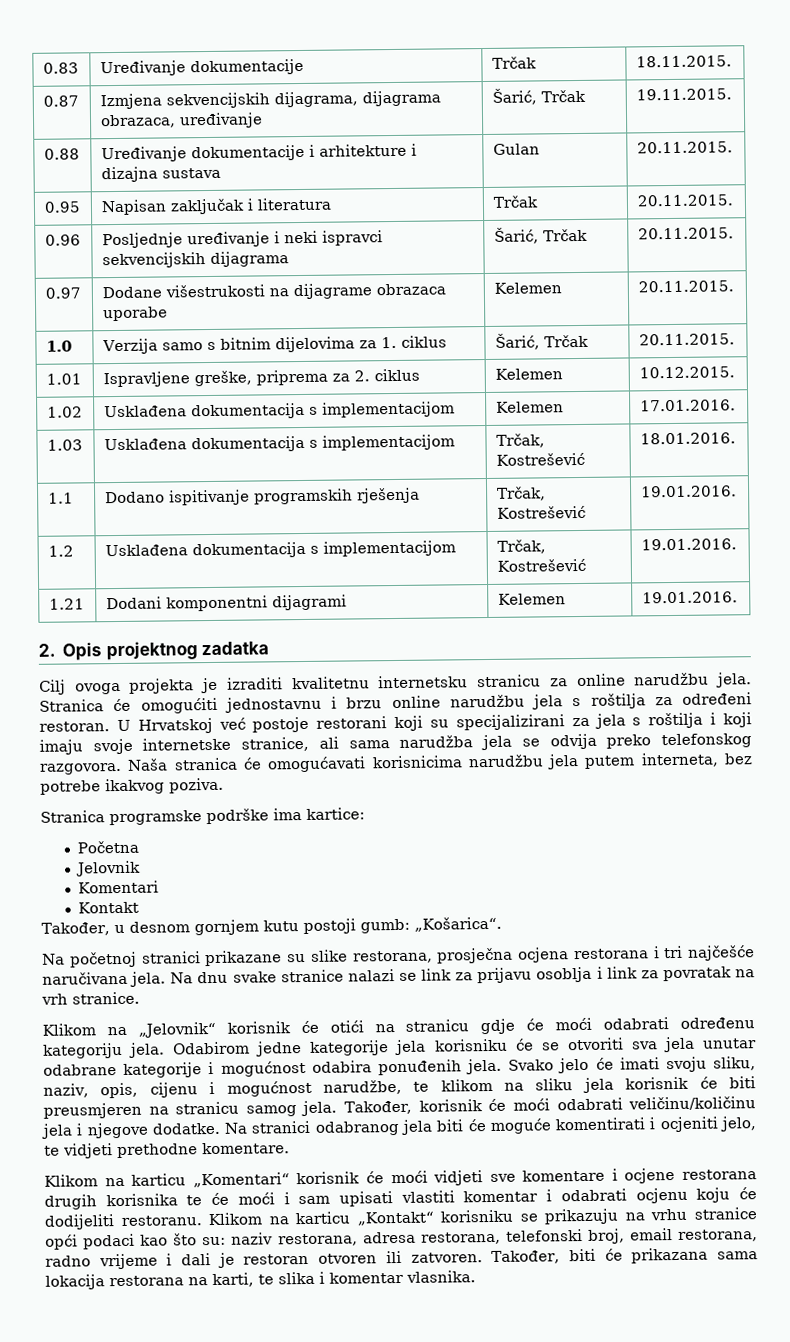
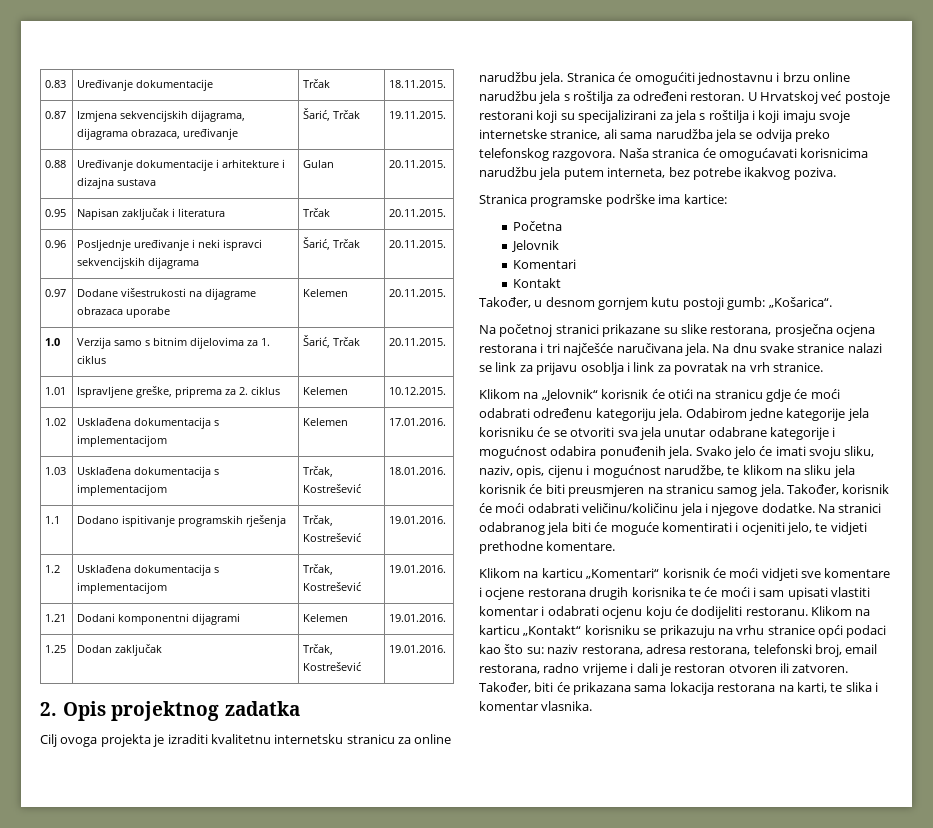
(738, 597) none -> [45,645,67,653] [77,644,163,656] [303,644,334,655] [303,662,362,671] [389,645,447,653] // 1.25 | Dodan zaključak | Trčak, Kostrešević | 19.01.2016.

